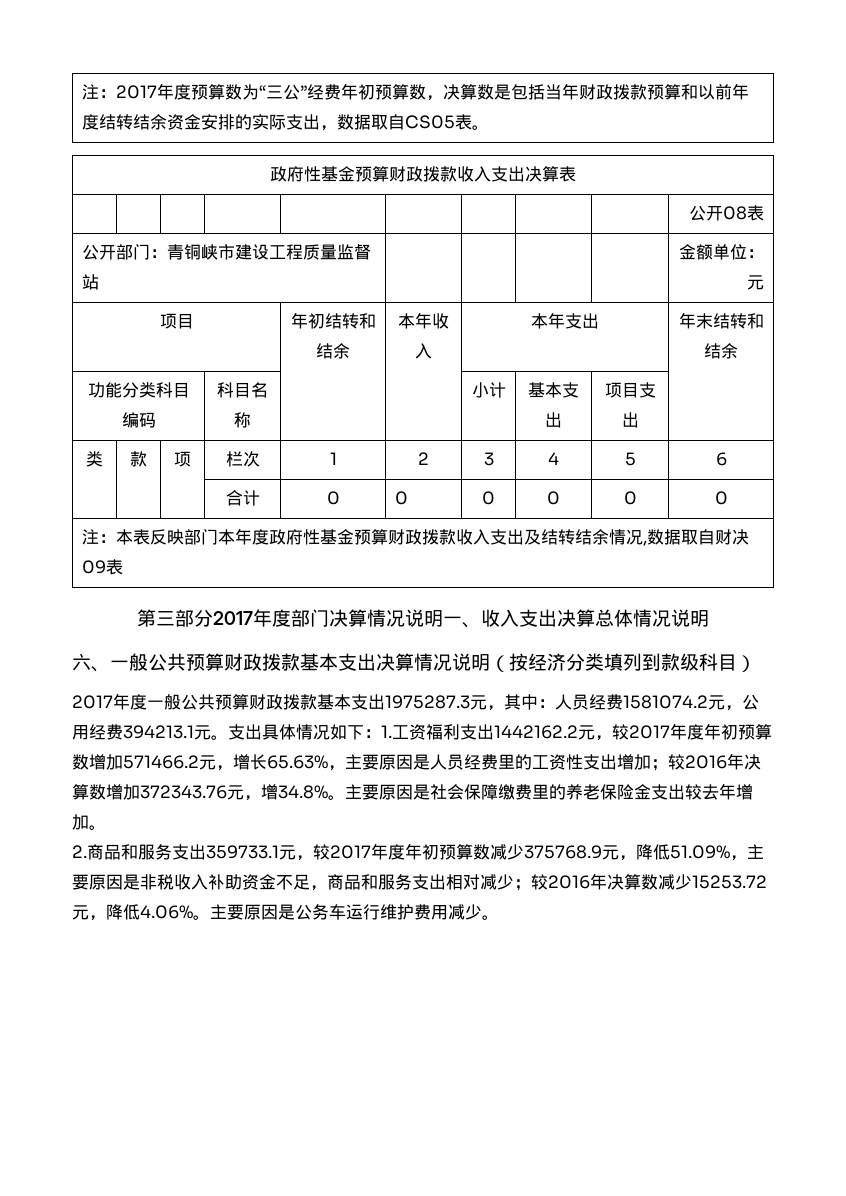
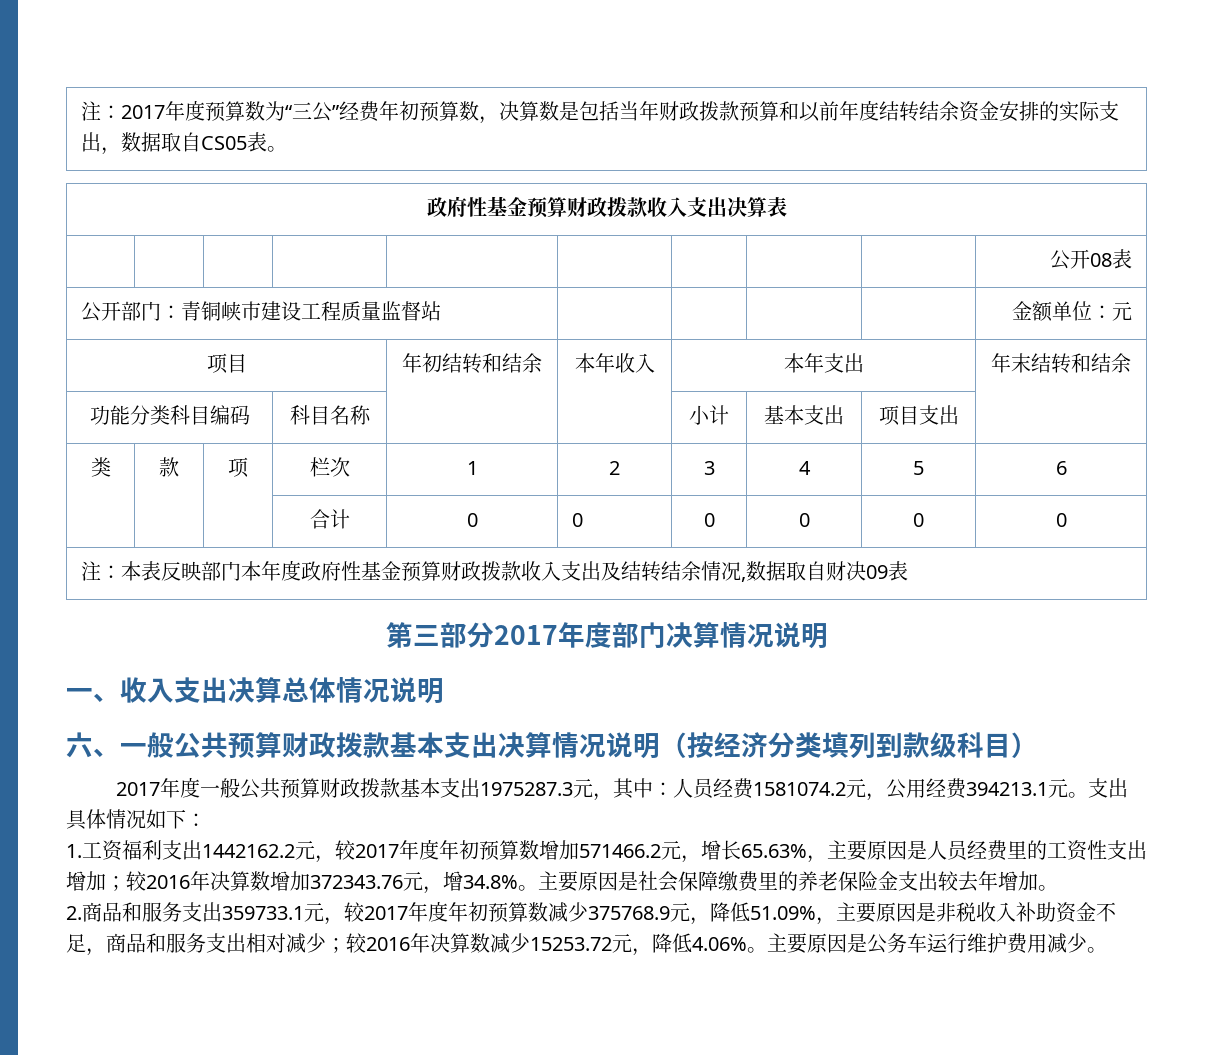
(443, 618) none -> (828, 636) //
(381, 733) none -> (206, 820) //

